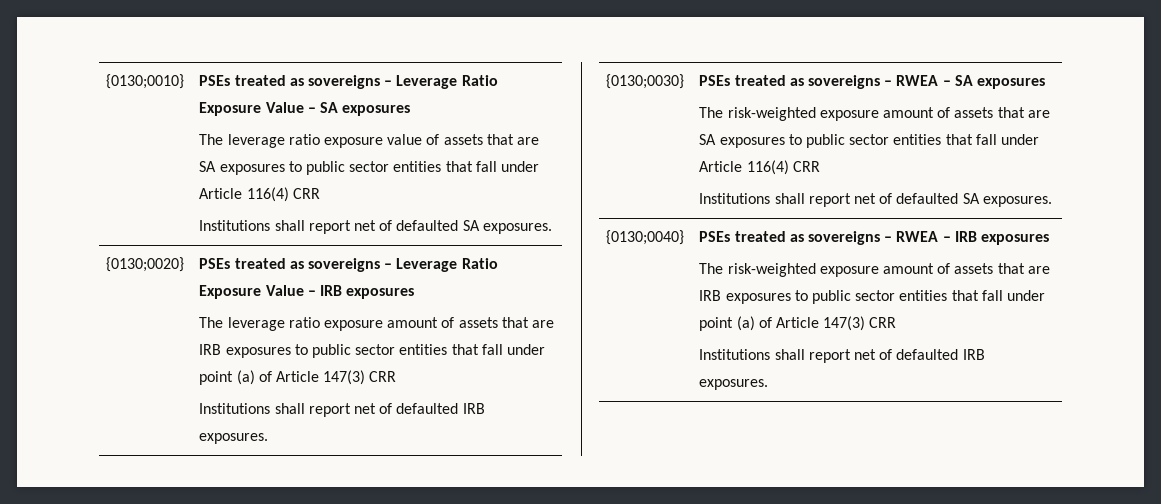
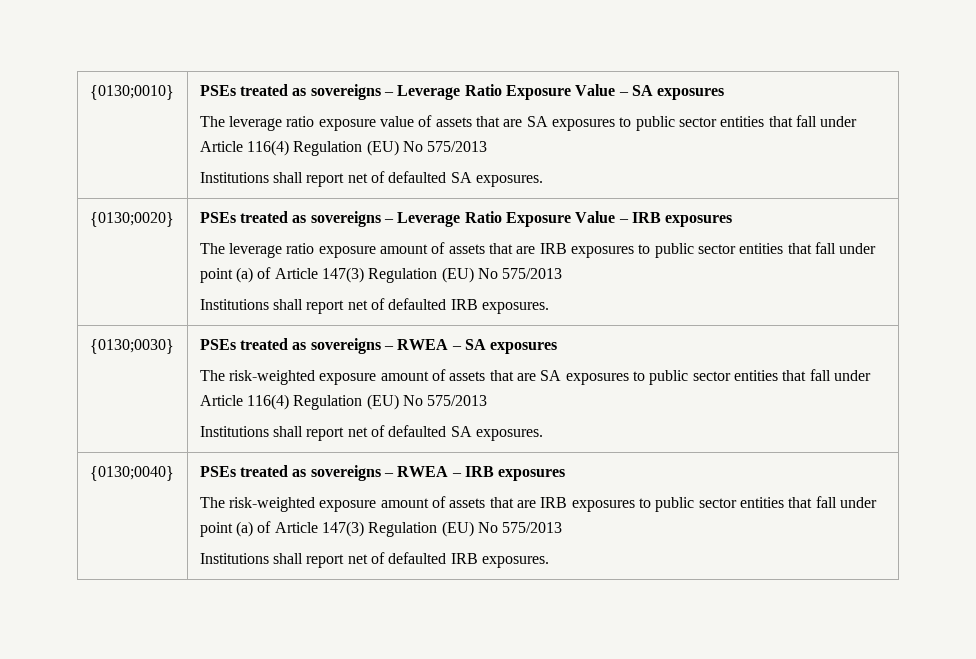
[292,188,320,199] CRR -> [293,140,488,156] Regulation (EU) No 575/2013
[369,371,397,382] CRR -> [368,267,563,283] Regulation (EU) No 575/2013
[792,161,820,172] CRR -> [293,394,488,410] Regulation (EU) No 575/2013
[869,317,897,328] CRR -> [368,521,563,537] Regulation (EU) No 575/2013

